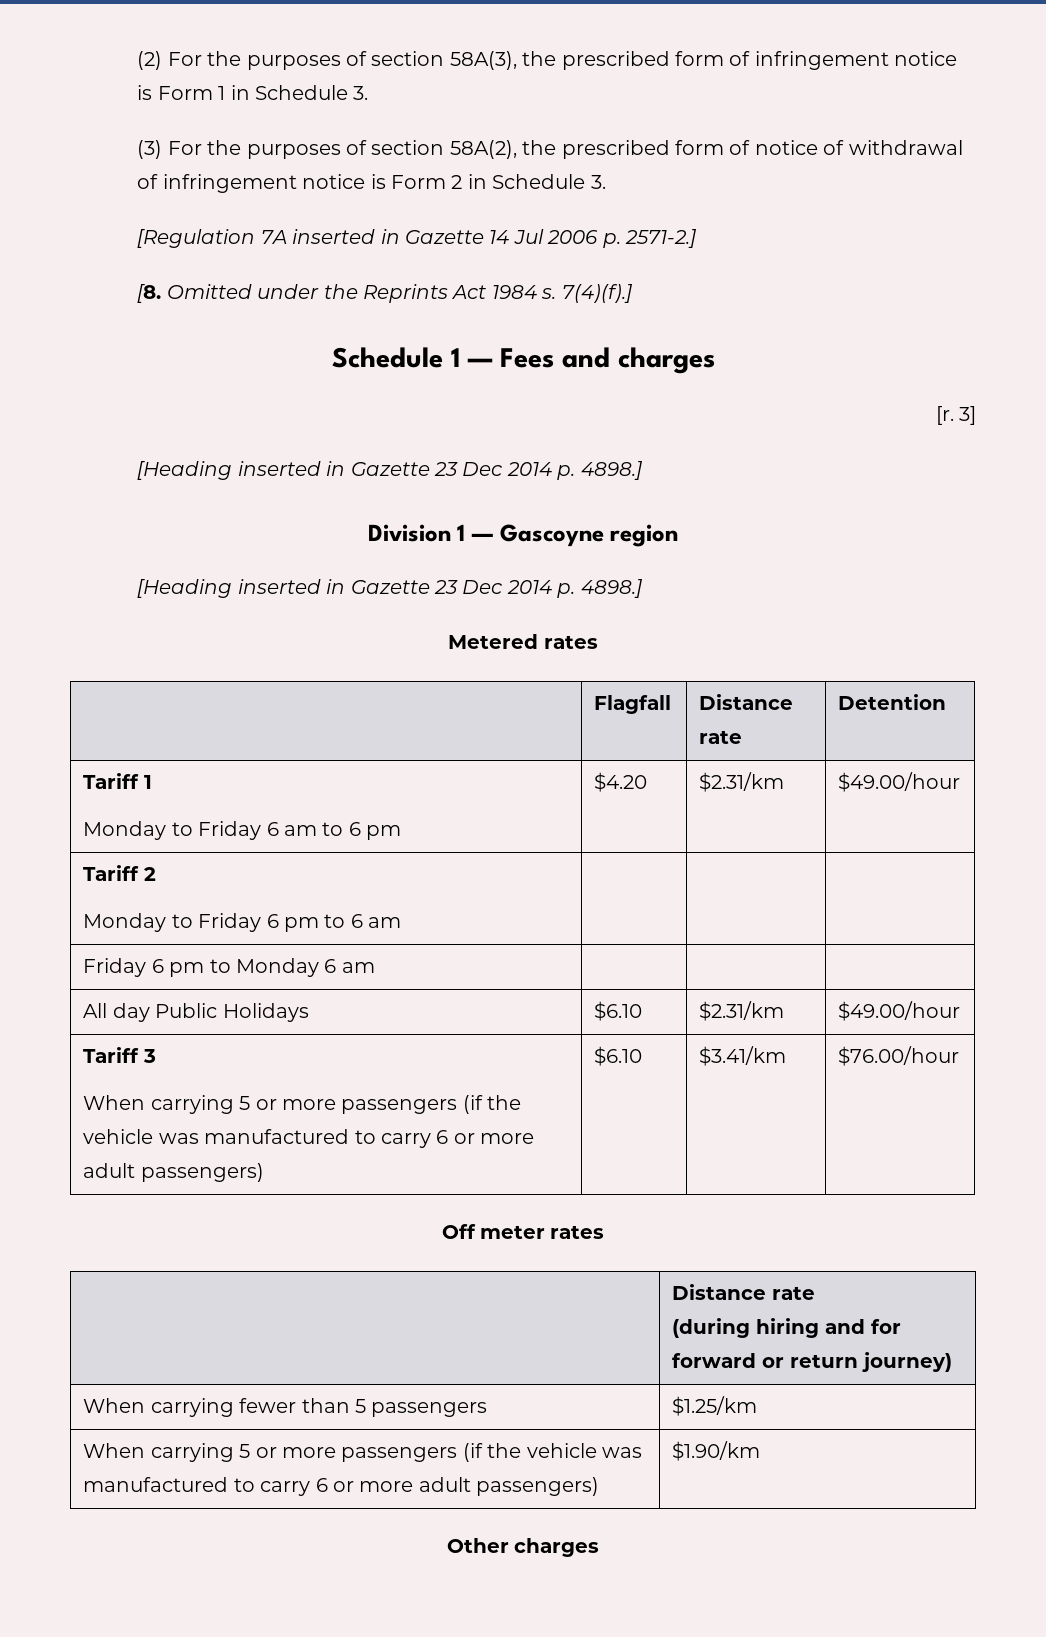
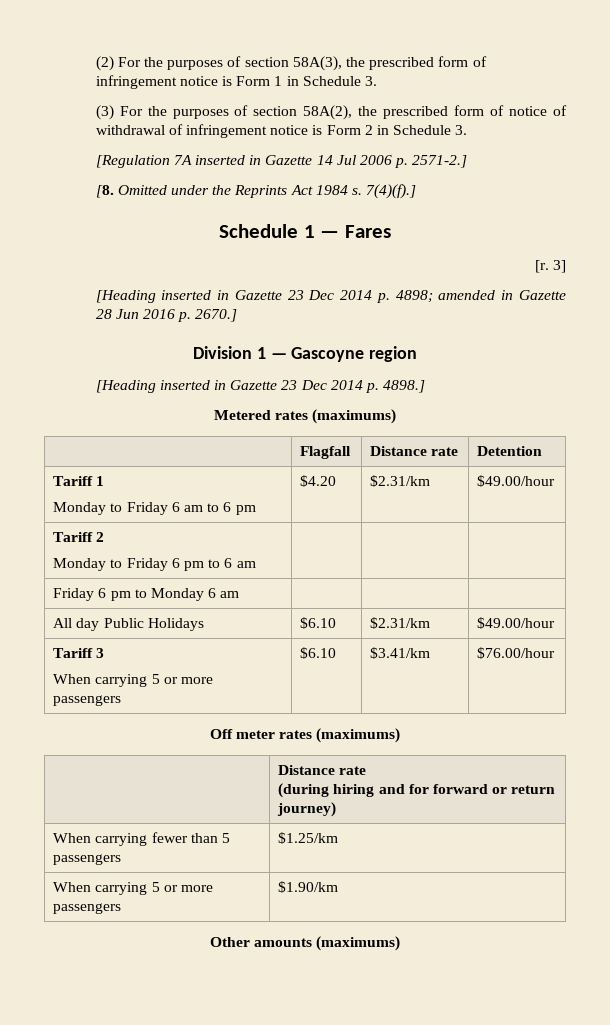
[499,347,715,374] Fees and charges -> [345,225,392,238] Fares
[580,461,643,480] 4898.] -> [395,290,566,303] [95,309,238,322] 4898; amended in Gazette 28 Jun 2016 p. 2670.]
(598, 642) none -> [312,409,397,424] (maximums)
[462,1095,522,1114] [83,1129,535,1148] [83,1163,264,1182] (if the vehicle was manufactured to carry 6 or more adult passengers) -> (122, 700) none
(605, 1232) none -> [316,728,401,743] (maximums)
[462,1443,643,1462] [83,1477,600,1496] (if the vehicle was manufactured to carry 6 or more adult passengers) -> (122, 908) none
[514,1538,600,1557] charges -> [254,936,401,951] amounts (maximums)

